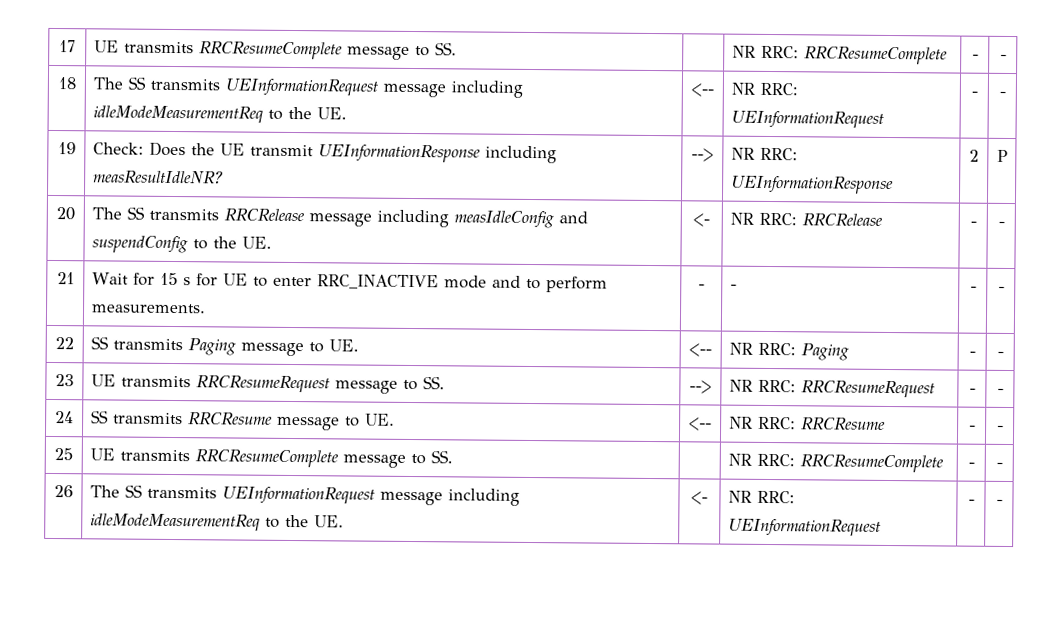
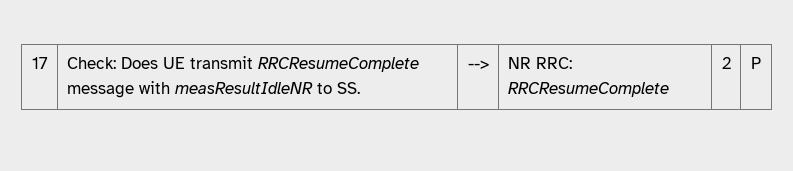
[93,40,457,60] [731,45,948,65] [971,54,979,60] [999,54,1007,60] [57,77,76,90] [92,76,523,98] [92,105,347,123] [691,83,714,97] [730,82,798,96] [730,110,884,129] [970,91,978,97] [998,91,1006,97] [57,142,76,155] | UE transmits RRCResumeComplete message to SS. | | NR RRC: RRCResumeComplete | - | - // 18 | The SS transmits UEInformationRequest message including idleModeMeasurementReq to the UE. | <-- | NR RRC: UEInformationRequest | - | - // 19 -> (48, 63) none
[190,143,215,156] the -> (158, 63) none
[317,144,557,164] [92,170,224,185] [691,148,714,162] [730,147,798,161] [730,175,894,195] [969,149,979,162] [996,149,1008,162] [56,207,75,221] [91,206,588,229] [91,235,272,254] [693,213,710,227] [729,212,883,227] [969,221,977,227] [997,221,1005,227] [56,272,75,285] [91,272,608,293] [91,303,206,314] [698,284,705,290] [729,284,737,290] [969,286,977,292] [997,286,1005,292] [55,337,74,350] [90,336,359,357] [689,343,712,357] [728,342,849,361] [968,351,976,357] [996,351,1004,357] [55,374,74,387] [90,374,445,394] [689,380,712,394] [728,379,935,398] [968,388,976,394] [996,388,1004,394] [55,411,74,424] [90,410,395,431] [689,417,712,431] [728,416,886,431] [968,425,976,431] [996,425,1004,431] [54,448,73,461] [89,448,453,468] [727,453,944,473] [967,462,975,468] [995,462,1003,468] [53,485,74,498] [89,484,520,506] [89,513,344,531] [691,491,708,505] [727,490,795,504] [727,518,881,537] [967,499,975,505] [995,499,1003,505] UEInformationResponse including measResultIdleNR? | --> | NR RRC: UEInformationResponse | 2 | P // 20 | The SS transmits RRCRelease message including measIdleConfig and suspendConfig to the UE. | <- | NR RRC: RRCRelease | - | - // 21 | Wait for 15 s for UE to enter RRC_INACTIVE mode and to perform measurements. | - | - | - | - // 22 | SS transmits Paging message to UE. | <-- | NR RRC: Paging | - | - // 23 | UE transmits RRCResumeRequest message to SS. | --> | NR RRC: RRCResumeRequest | - | - // 24 | SS transmits RRCResume message to UE. | <-- | NR RRC: RRCResume | - | - // 25 | UE transmits RRCResumeComplete message to SS. | | NR RRC: RRCResumeComplete | - | - // 26 | The SS transmits UEInformationRequest message including idleModeMeasurementReq to the UE. | <- | NR RRC: UEInformationRequest | - | - -> [257,57,419,72] [66,81,360,98] [467,60,489,69] [507,57,572,69] [507,82,669,97] [721,57,731,69] [751,57,761,69] RRCResumeComplete message with measResultIdleNR to SS. | --> | NR RRC: RRCResumeComplete | 2 | P

